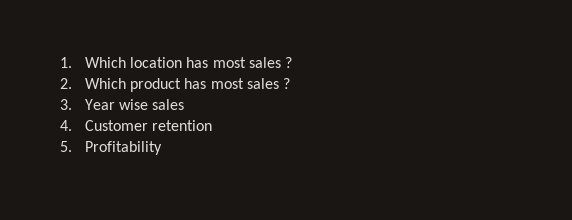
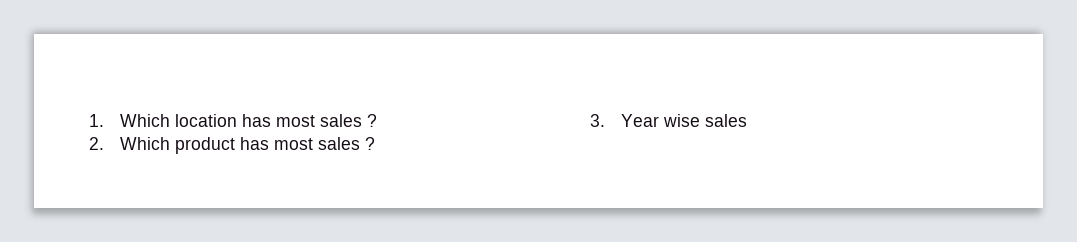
[59,120,213,131] [59,141,162,155] // 4. Customer retention // 5. Profitability -> (748, 120) none

